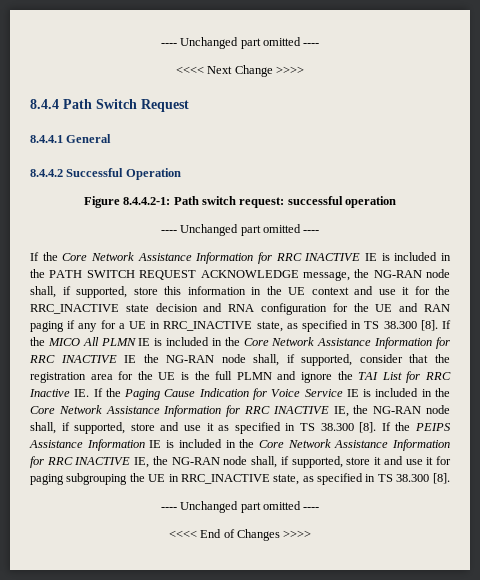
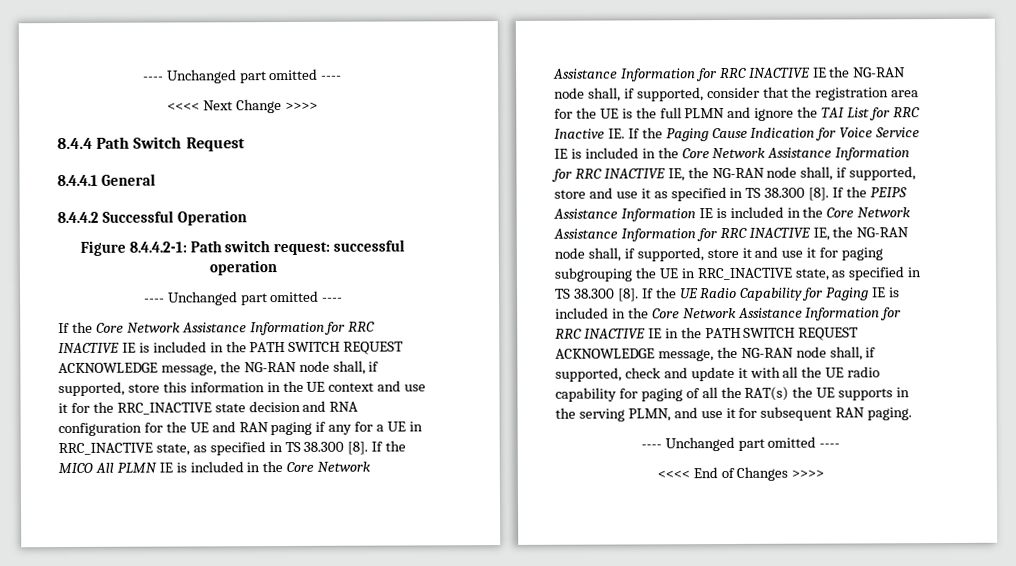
(450, 478) none -> [641,287,901,301] [555,307,902,321] [555,327,860,341] [555,346,877,362] [555,366,881,382] [555,386,911,402] [555,406,913,422] If the UE Radio Capability for Paging IE is included in the Core Network Assistance Information for RRC INACTIVE IE in the PATH SWITCH REQUEST ACKNOWLEDGE message, the NG-RAN node shall, if supported, check and update it with all the UE radio capability for paging of all the RAT(s) the UE supports in the serving PLMN, and use it for subsequent RAN paging.

